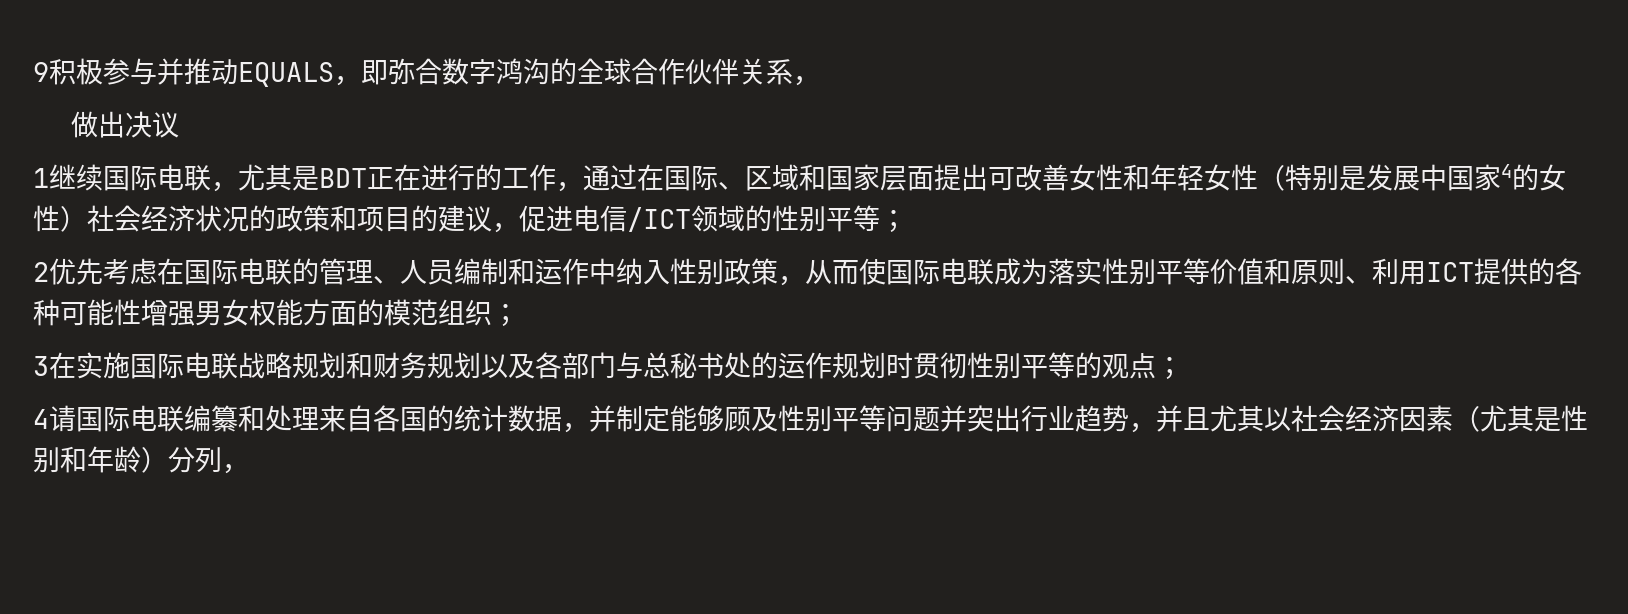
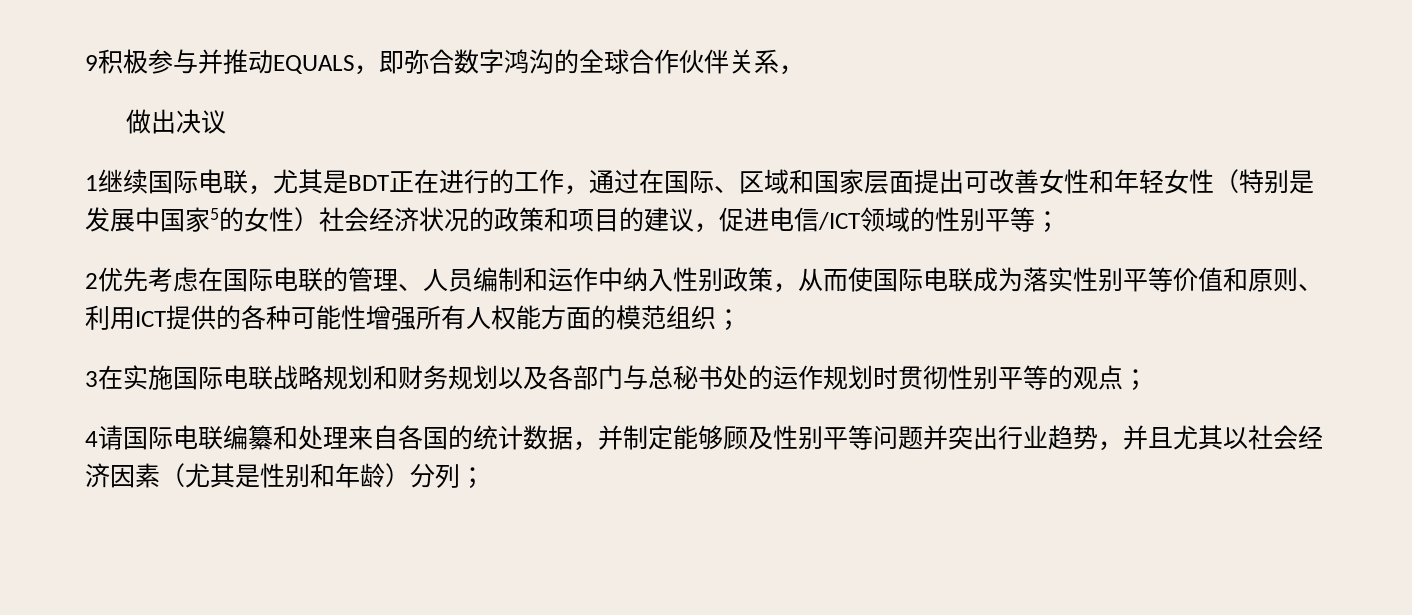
[1501,164,1512,178] 4 -> [210,208,219,220] 5
[195,299,249,326] 男女 -> [416,305,491,330] 所有人
[222,464,249,474] ， -> [460,467,485,489] ；

